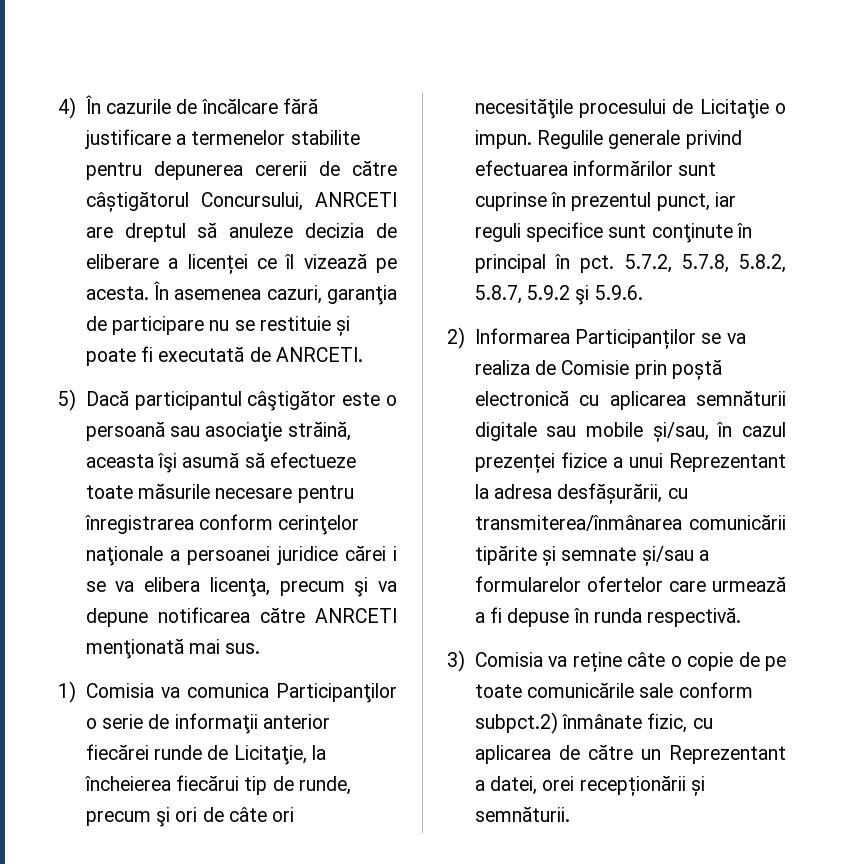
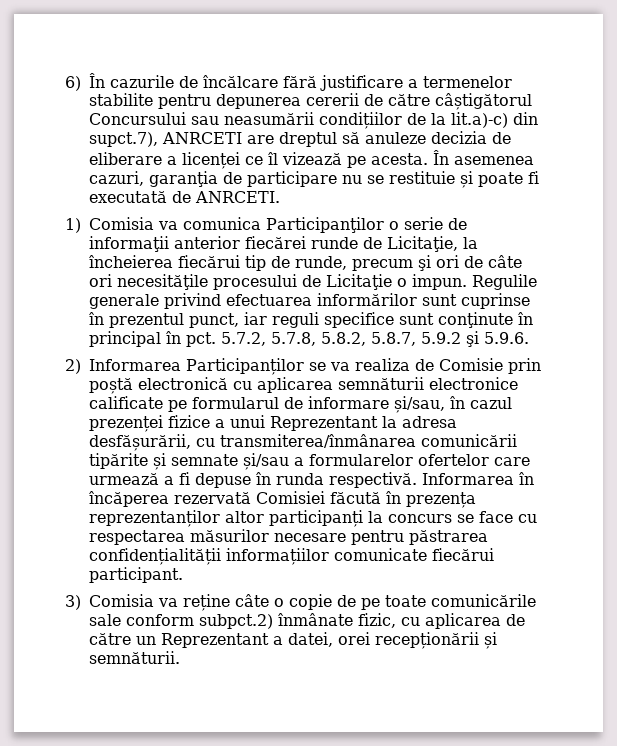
[58,97,76,119] 4) -> [65,76,81,91] 6)
[200,192,303,211] Concursului, -> [89,112,538,129] [89,132,158,147] Concursului sau neasumării condițiilor de la lit.a)-c) din supct.7),
[58,389,397,411] [85,422,351,442] [85,452,356,473] [85,484,354,503] [84,514,360,535] [85,546,397,566] [85,577,397,597] [85,607,397,627] [85,639,261,659] // 5) Dacă participantul câştigător este o persoană sau asociaţie străină, aceasta îşi asumă să efectueze toate măsurile necesare pentru înregistrarea conform cerinţelor naţionale a persoanei juridice cărei i se va elibera licenţa, precum şi va depune notificarea către ANRCETI menţionată mai sus. -> (280, 197) none
[474,422,644,441] digitale sau mobile -> [429,377,518,390] [89,396,389,412] electronice calificate pe formularul de informare
(742, 617) none -> [422,472,534,485] [89,491,476,508] [89,510,537,527] [89,529,488,545] [89,548,494,565] [89,567,183,583] Informarea în încăperea rezervată Comisiei făcută în prezența reprezentanților altor participanți la concurs se face cu respectarea măsurilor necesare pentru păstrarea confidențialității informațiilor comunicate fiecărui participant.

